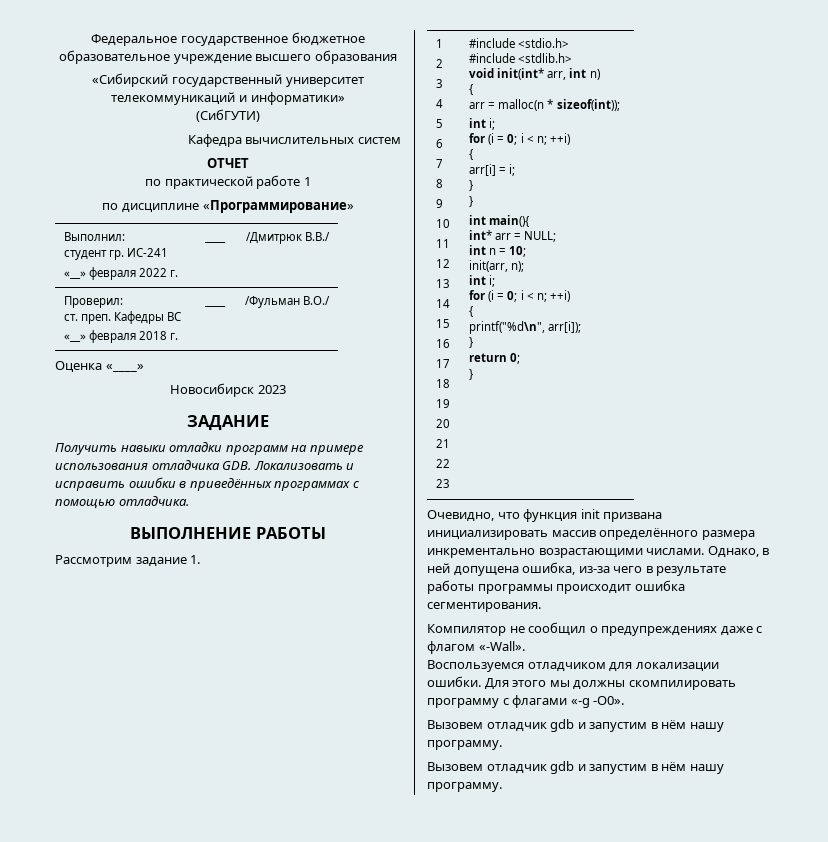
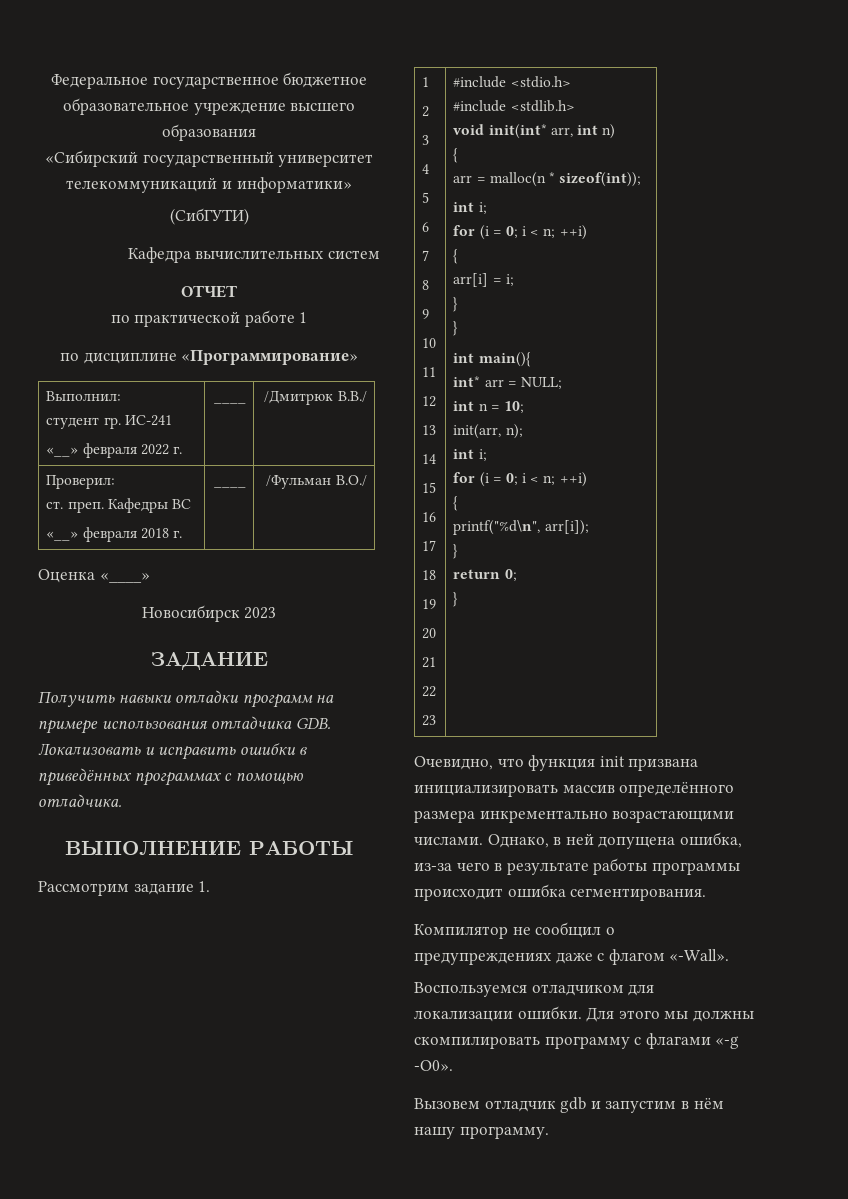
[427,761,724,774] [427,782,502,792] // Вызовем отладчик gdb и запустим в нём нашу программу. -> (549, 1132) none

